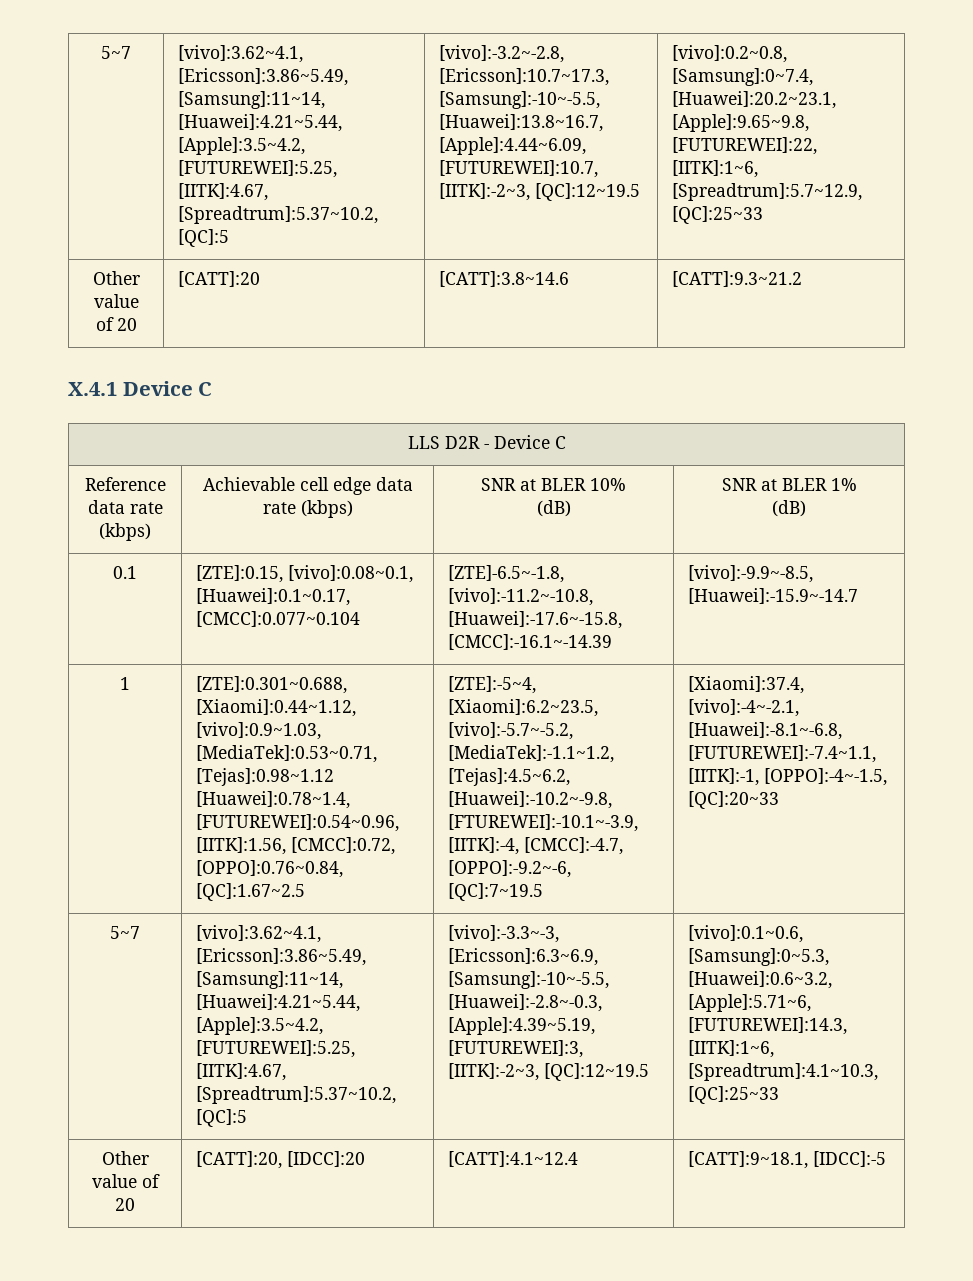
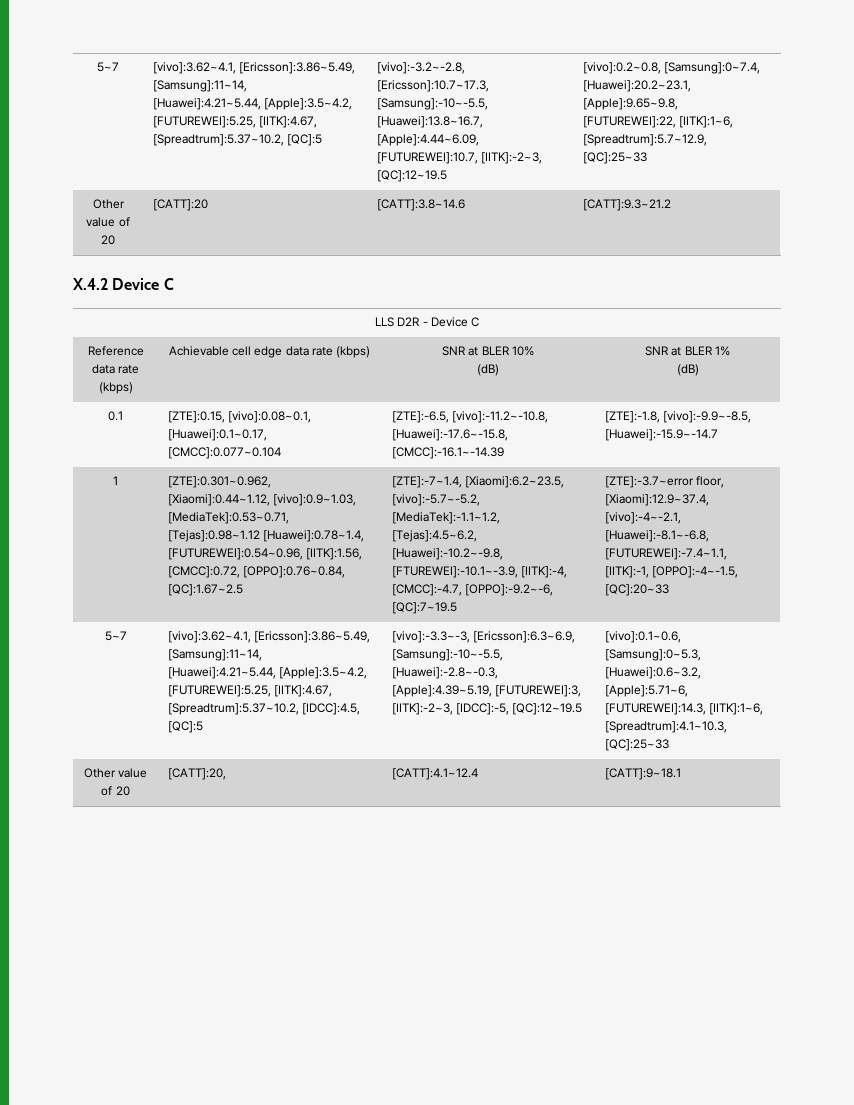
[68,382,117,396] X.4.1 -> [72,278,108,290] X.4.2
[448,565,565,583] [ZTE]-6.5~-1.8, -> [391,411,449,423] [ZTE]:-6.5,
(613, 642) none -> [604,411,660,423] [ZTE]:-1.8,
[196,676,348,694] [ZTE]:0.301~0.688, -> [167,476,271,488] [ZTE]:0.301~0.962,
[448,676,537,694] [ZTE]:-5~4, -> [391,476,462,488] [ZTE]:-7~1.4,
[688,676,805,694] [Xiaomi]:37.4, -> [604,476,724,488] [604,494,709,506] [ZTE]:-3.7~error floor, [Xiaomi]:12.9~37.4,
(397, 1095) none -> [301,703,360,715] [IDCC]:4.5,
(540, 1072) none -> [455,703,509,715] [IDCC]:-5,
[287,1151,366,1167] [IDCC]:20 -> (226, 774) none
[688,1151,887,1169] [CATT]:9~18.1, [IDCC]:-5 -> [604,768,681,780] [CATT]:9~18.1

